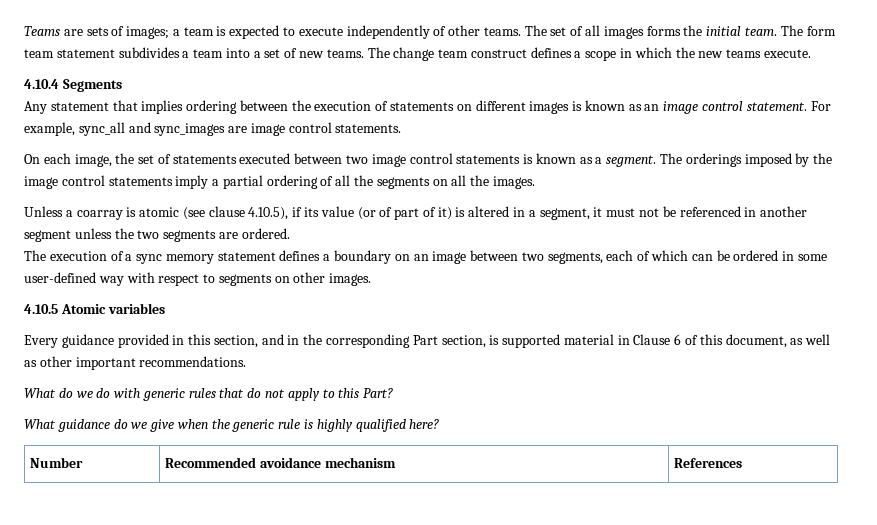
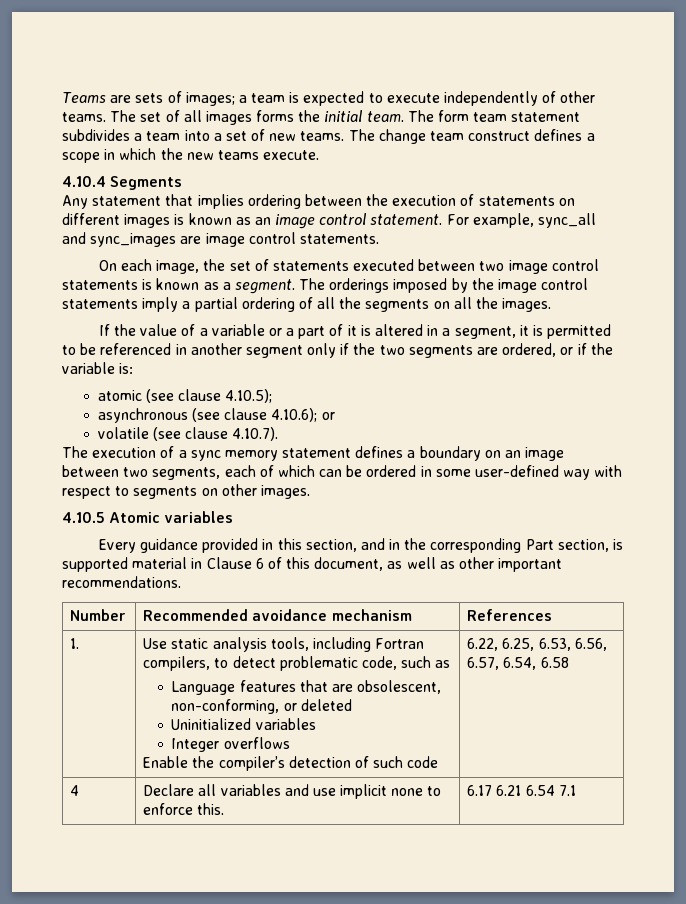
[24,206,393,220] Unless a coarray is atomic (see clause 4.10.5), if its value (or of -> [98,324,295,336] If the value of a variable or a
[437,207,452,220] it) -> [347,325,357,336] it
[606,208,659,217] must not -> [532,324,612,339] [62,345,76,355] is permitted to
[74,228,112,239] unless -> [307,343,350,358] only if
[241,228,290,239] ordered. -> [502,343,613,357] [62,362,134,374] [97,389,273,403] [97,408,335,423] [97,427,279,441] ordered, or if the variable is: // atomic (see clause 4.10.5); // asynchronous (see clause 4.10.6); or // volatile (see clause 4.10.7).
[24,388,394,401] [24,419,440,432] // What do we do with generic rules that do not apply to this Part? // What guidance do we give when the generic rule is highly qualified here? -> (181, 582) none
(743, 463) none -> [70,638,80,649] [143,637,425,652] [143,656,451,671] [171,680,442,695] [171,699,352,714] [171,718,316,730] [171,737,290,752] [143,756,439,771] [467,638,607,651] [467,657,569,670] [70,785,80,796] [143,784,442,799] [143,803,225,815] [467,785,576,796] // 1. | Use static analysis tools, including Fortran compilers, to detect problematic code, such as // Language features that are obsolescent, non-conforming, or deleted // Uninitialized variables // Integer overflows // Enable the compiler’s detection of such code | 6.22, 6.25, 6.53, 6.56, 6.57, 6.54, 6.58 // 4 | Declare all variables and use implicit none to enforce this. | 6.17 6.21 6.54 7.1

